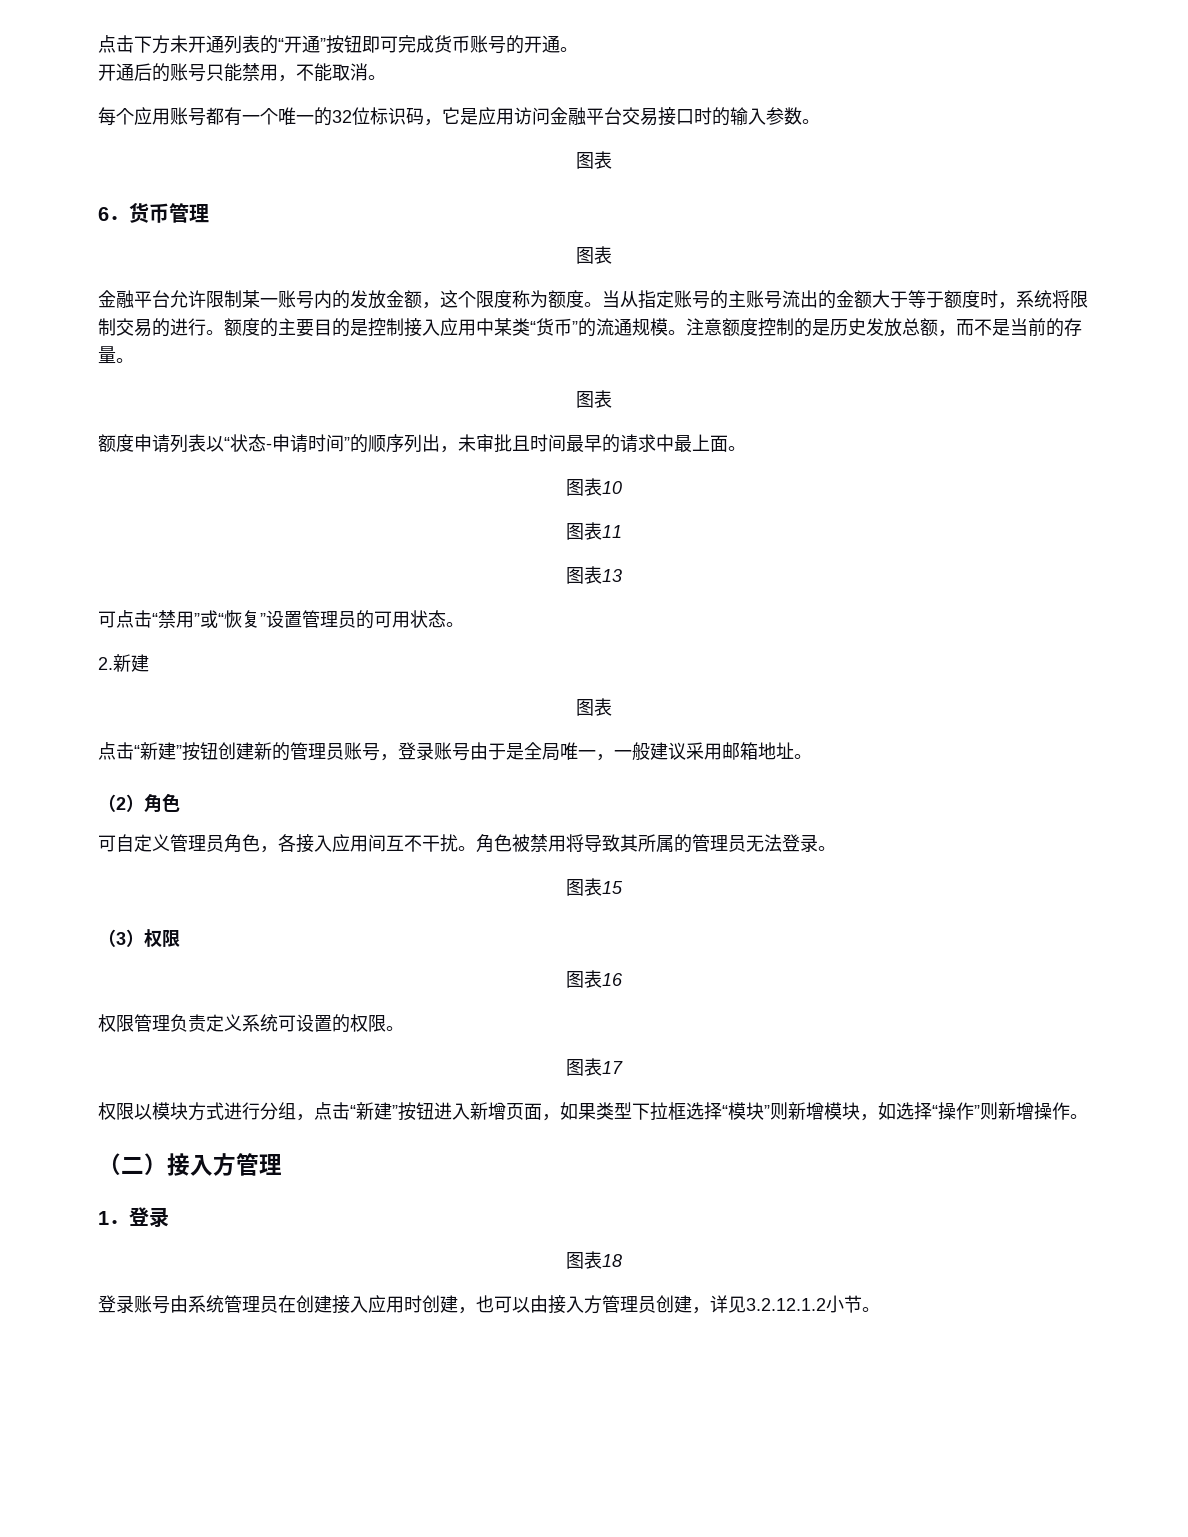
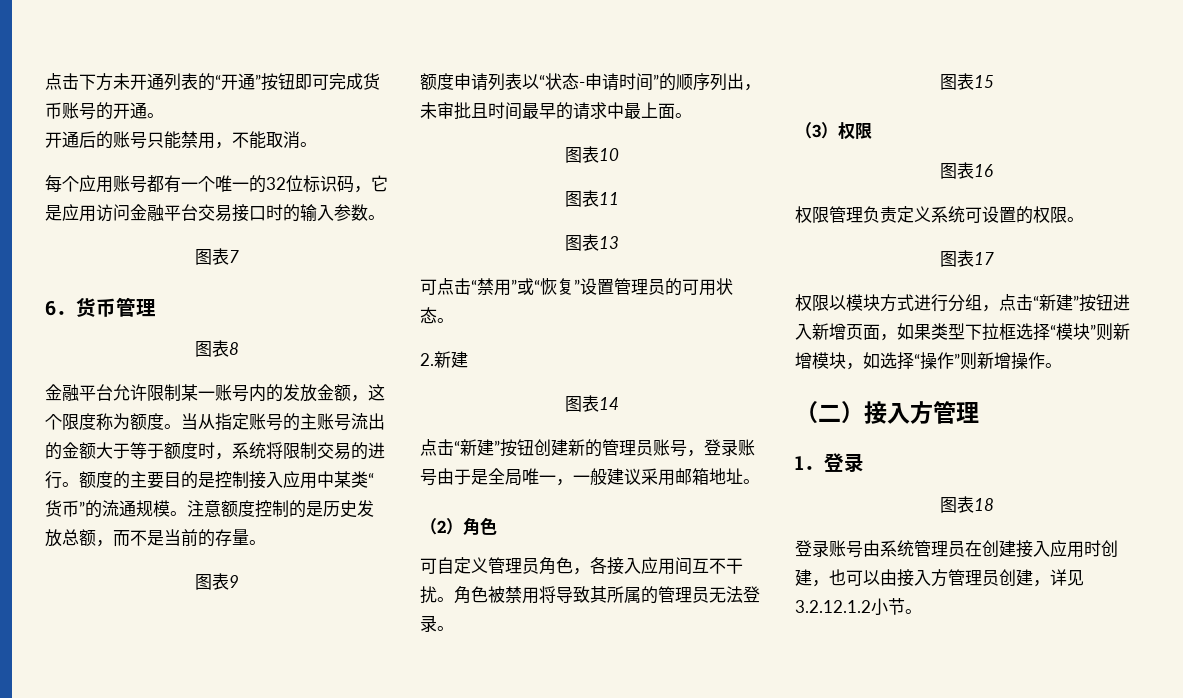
(612, 160) none -> [228,250,239,263] 7
(612, 255) none -> [228,342,239,355] 8
(612, 399) none -> [228,575,239,588] 9
(612, 707) none -> [598,397,619,410] 14

